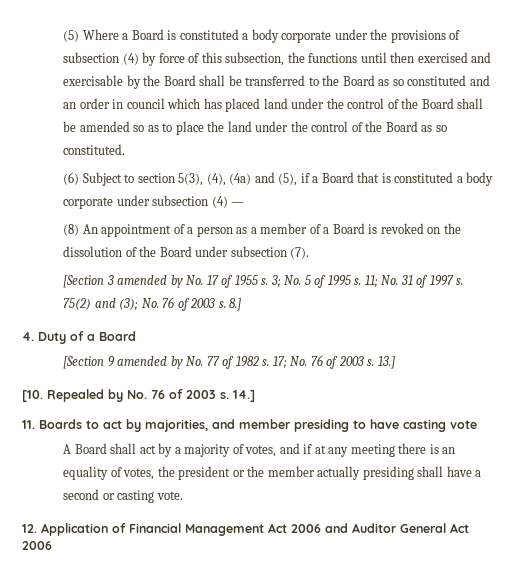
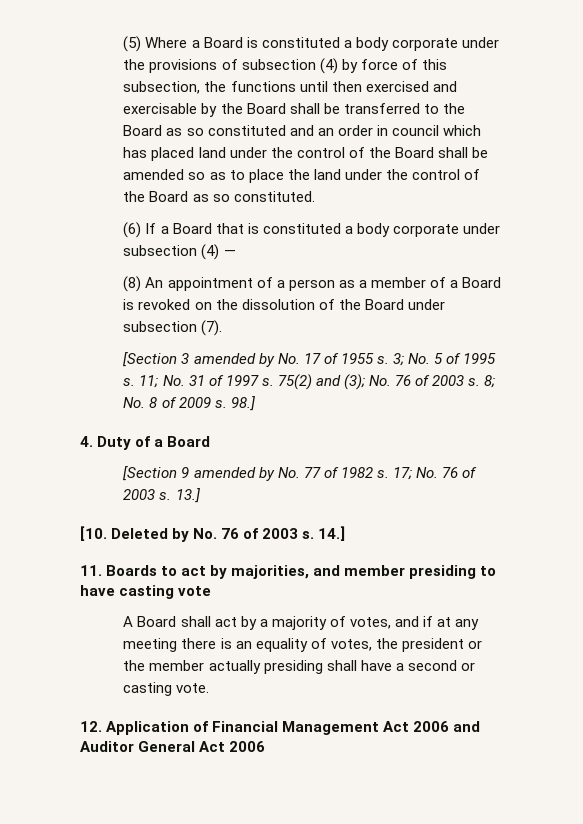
[82,172,310,186] Subject to section 5(3), (4), (4a) and (5), if -> [145,223,157,234] If
[229,298,242,311] 8.] -> [484,375,496,388] [123,396,255,411] 8; No. 8 of 2009 s. 98.]
[47,389,104,402] Repealed -> [111,528,169,539] Deleted

